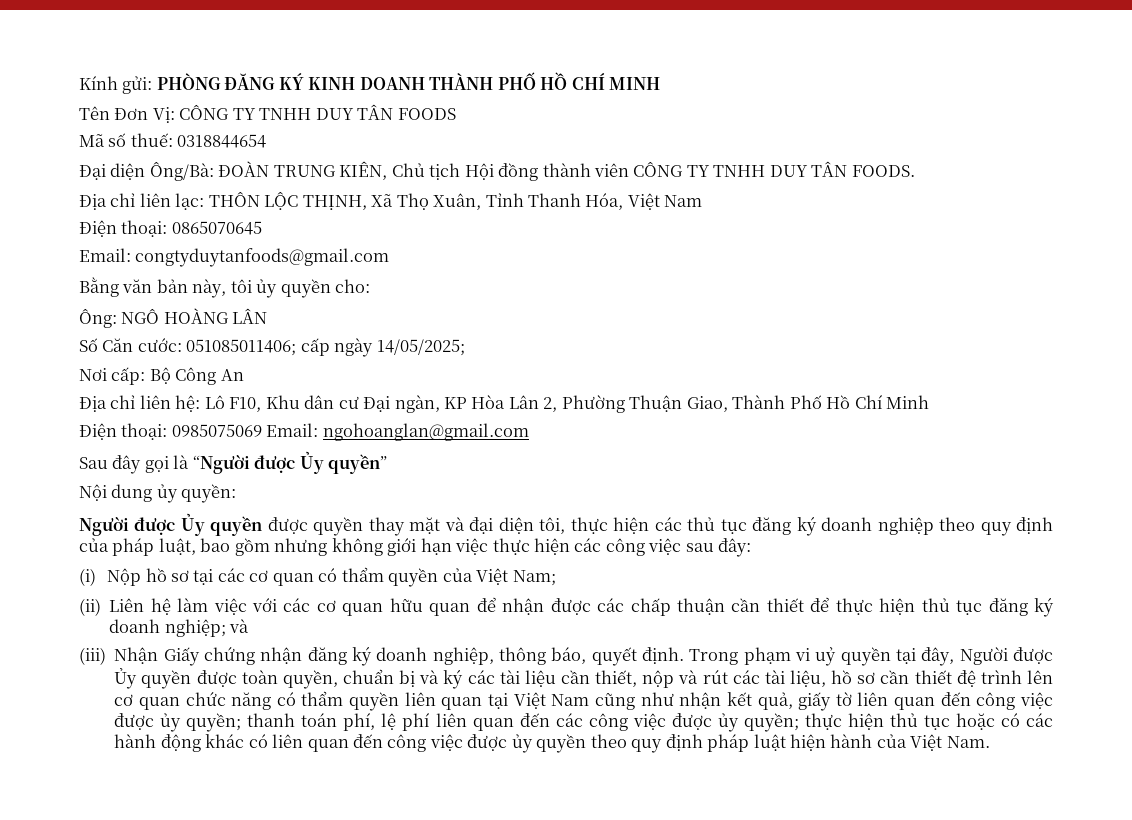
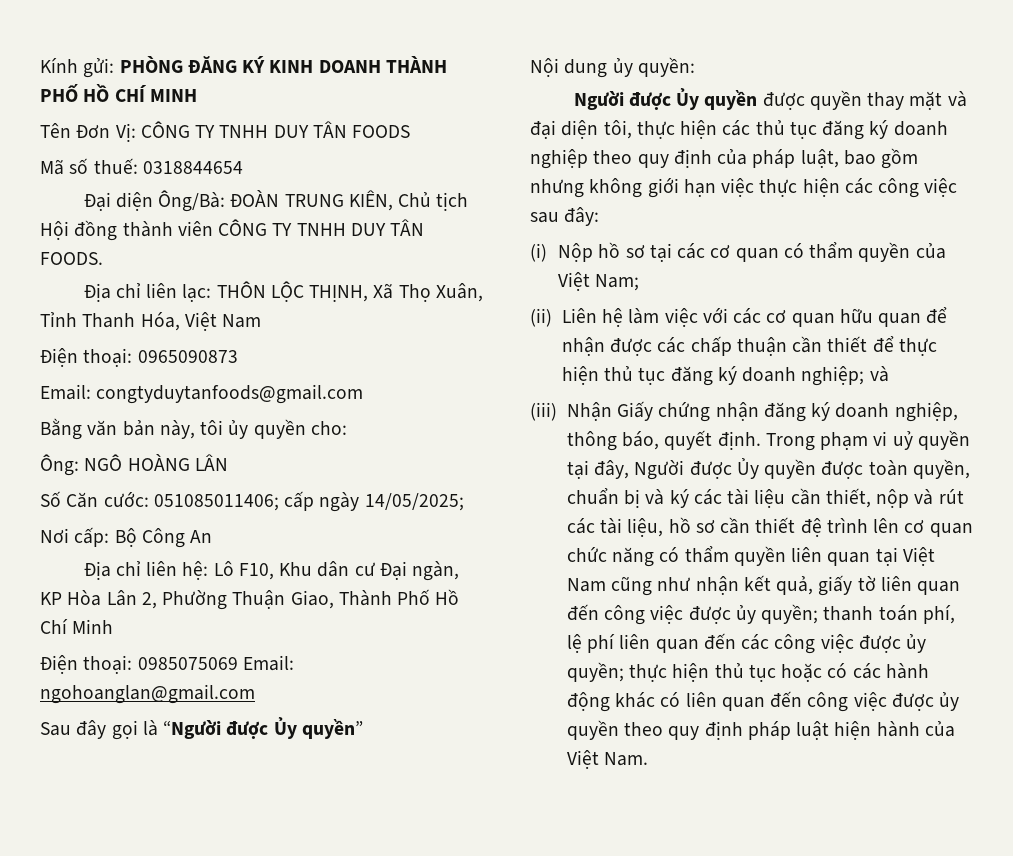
[171,221,262,235] 0865070645 -> [137,350,238,363] 0965090873

